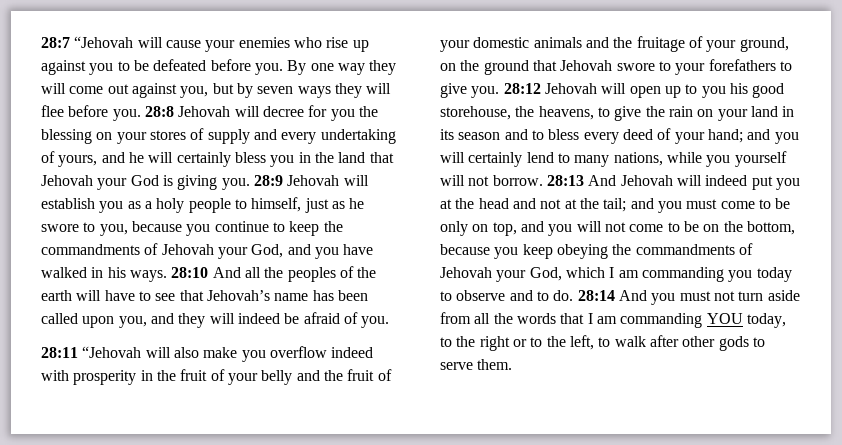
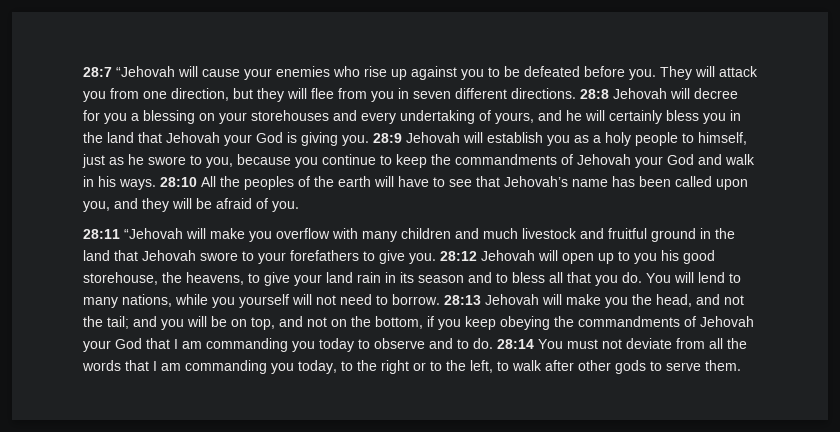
[287,60,397,75] [41,83,392,98] [41,105,141,121] By one way they will come out against you, but by seven ways they will flee before you. -> [660,66,758,80] [83,88,576,102] They will attack you from one direction, but they will flee from you in seven different directions.
[358,106,378,117] the -> [131,113,139,121] a
[149,128,250,144] stores of supply -> [251,110,329,121] storehouses
[251,244,374,259] [41,267,87,278] God, and you have walked -> [667,154,755,165] God and walk
[212,267,261,278] And all -> [201,176,216,187] All
[237,313,280,324] indeed -> (192, 203) none
[173,347,199,358] also -> (206, 233) none
[331,347,374,358] [41,369,392,385] [440,36,789,52] [440,60,529,75] indeed with prosperity in the fruit of your belly and the fruit of your domestic animals and the fruitage of your ground, on the ground -> [332,228,735,242] [83,250,110,261] with many children and much livestock and fruitful ground in the land
[645,106,714,117] the rain on -> (290, 279) none
(778, 111) none -> [357,272,381,283] rain
[583,128,799,144] [440,152,523,167] every deed of your hand; and you will certainly -> [549,272,694,286] all that you do. You will
(490, 181) none -> [340,294,388,305] need to
[588,175,800,190] [440,198,577,209] And Jehovah will indeed put you at the head and not at -> [485,294,744,308] Jehovah will make you the head, and not
[686,198,791,209] [440,221,699,236] must come to be only on top, and you will not come to be -> [187,316,327,330] will be on top, and not
[440,244,490,255] because -> [427,316,434,327] if
[529,267,605,281] God, which -> [115,338,170,349] God that
[618,290,800,305] And you must not turn aside -> [538,338,672,349] You must not deviate
[706,313,743,324] YOU -> [271,363,294,374] you

